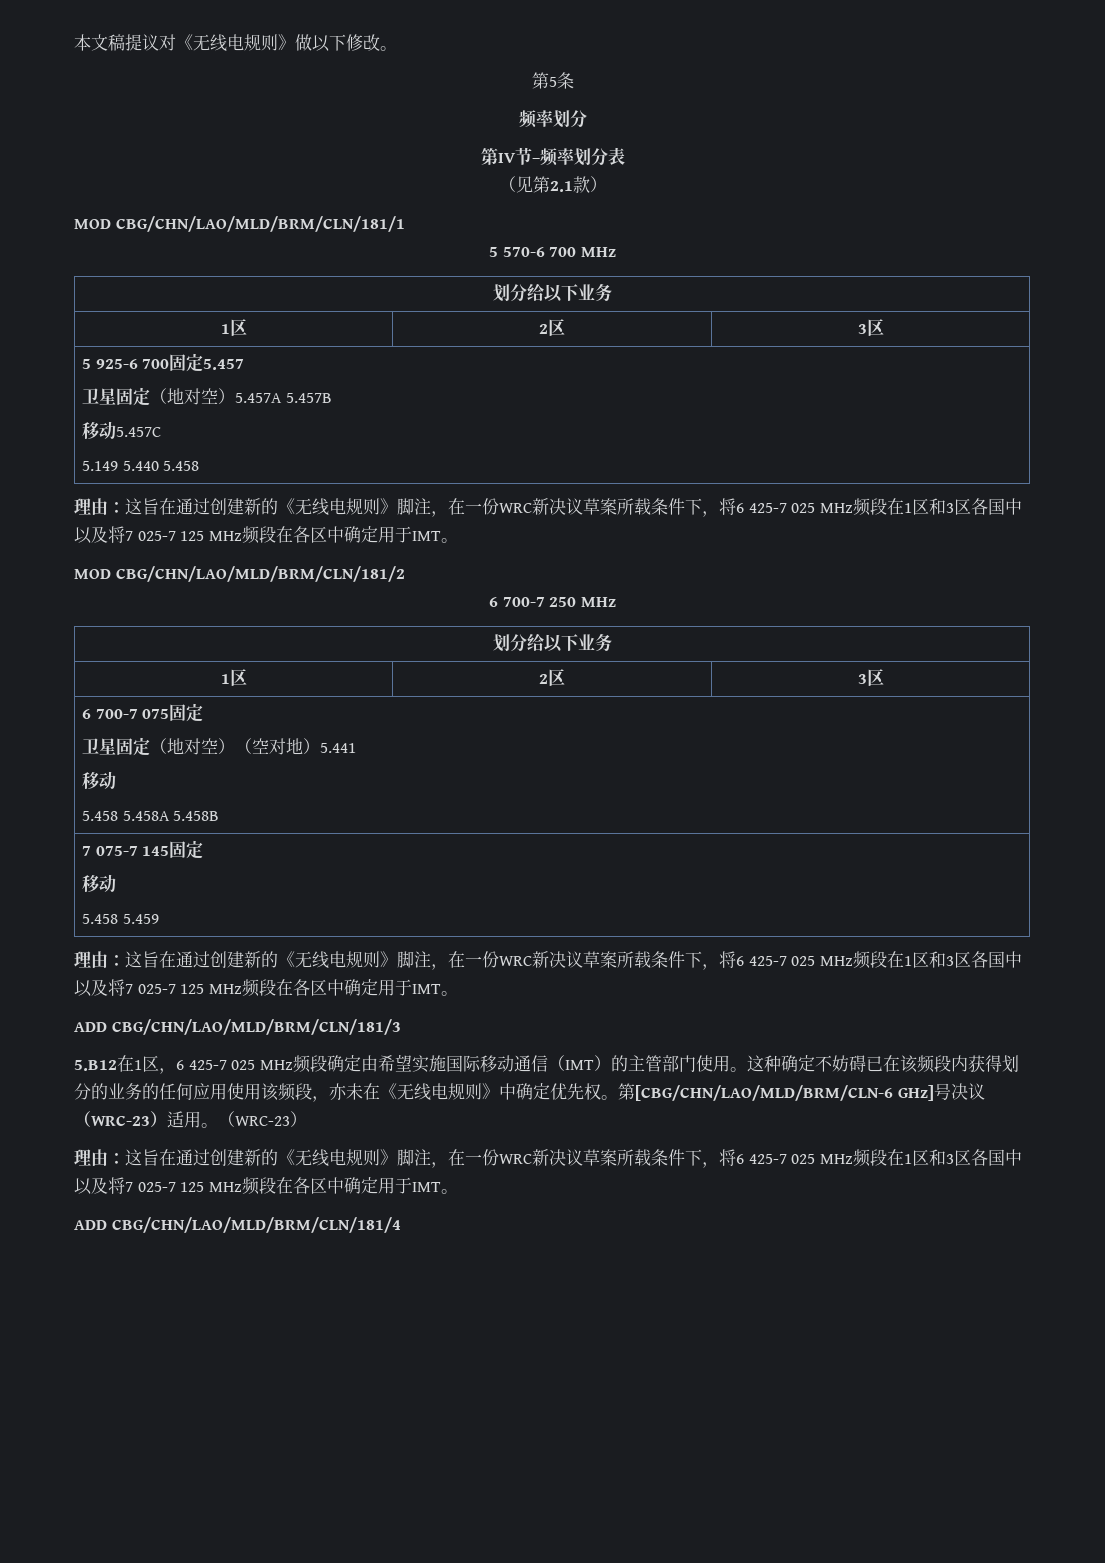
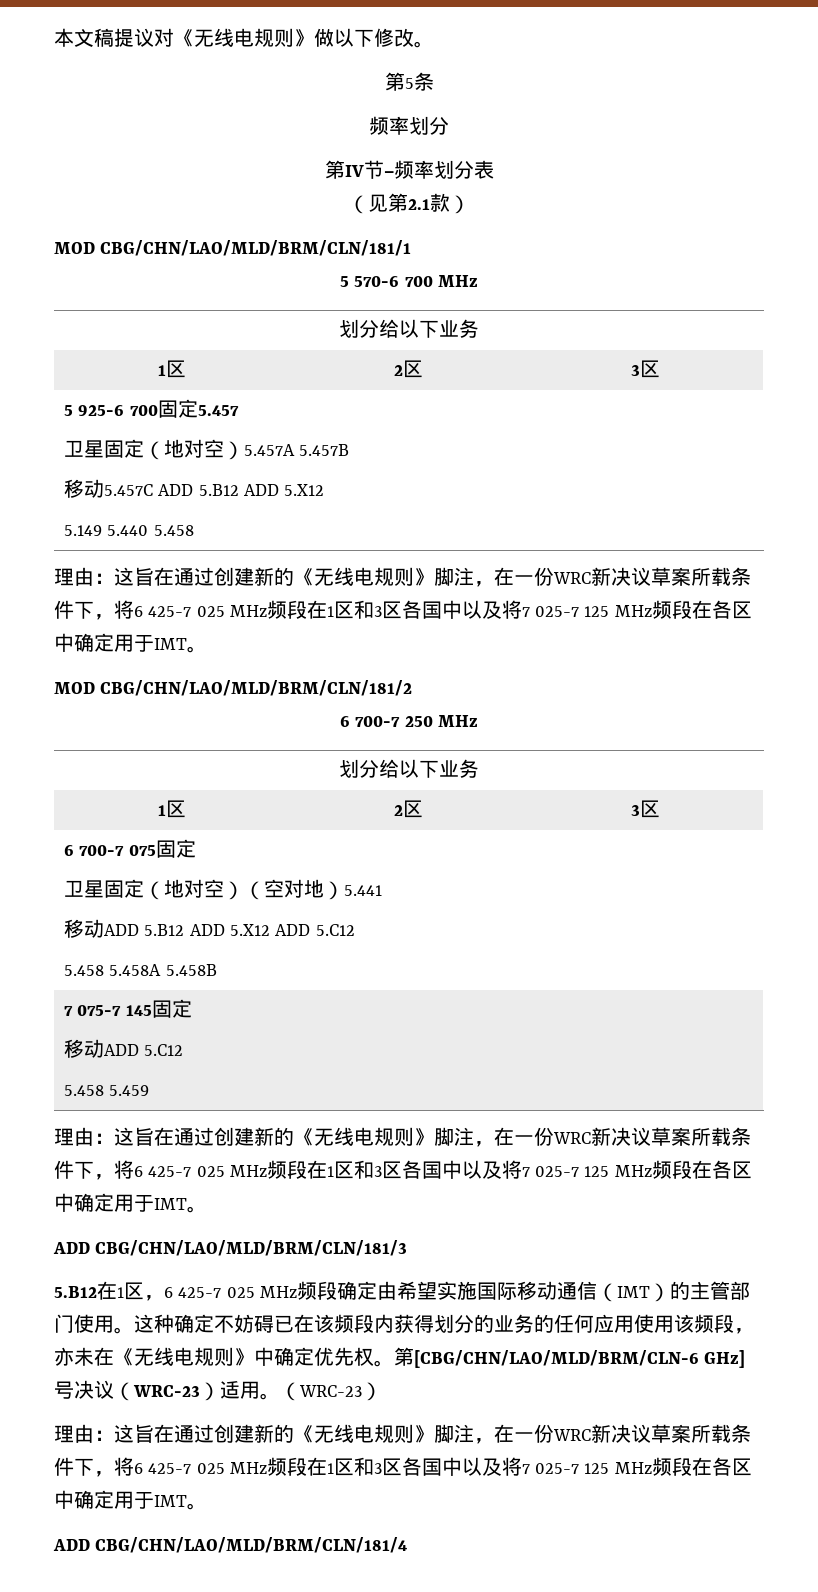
(162, 432) none -> [158,484,325,496] ADD 5.B12 ADD 5.X12
(117, 780) none -> [104,924,355,936] ADD 5.B12 ADD 5.X12 ADD 5.C12
(117, 883) none -> [104,1044,184,1056] ADD 5.C12

